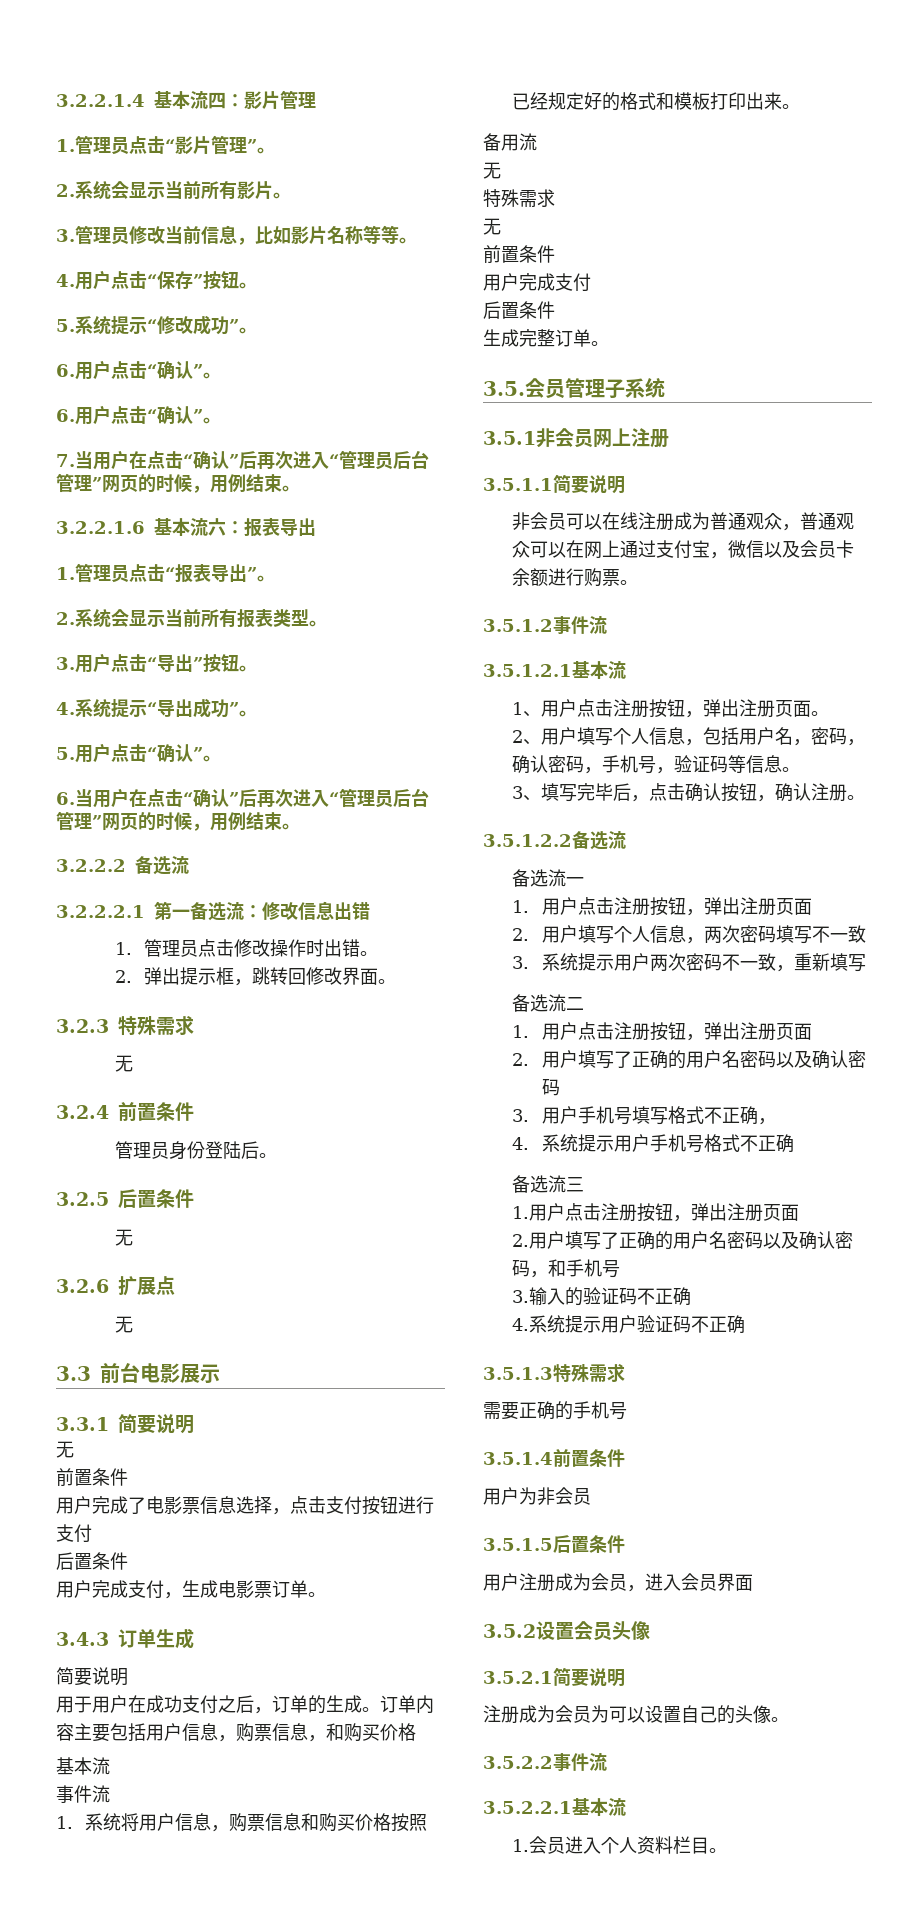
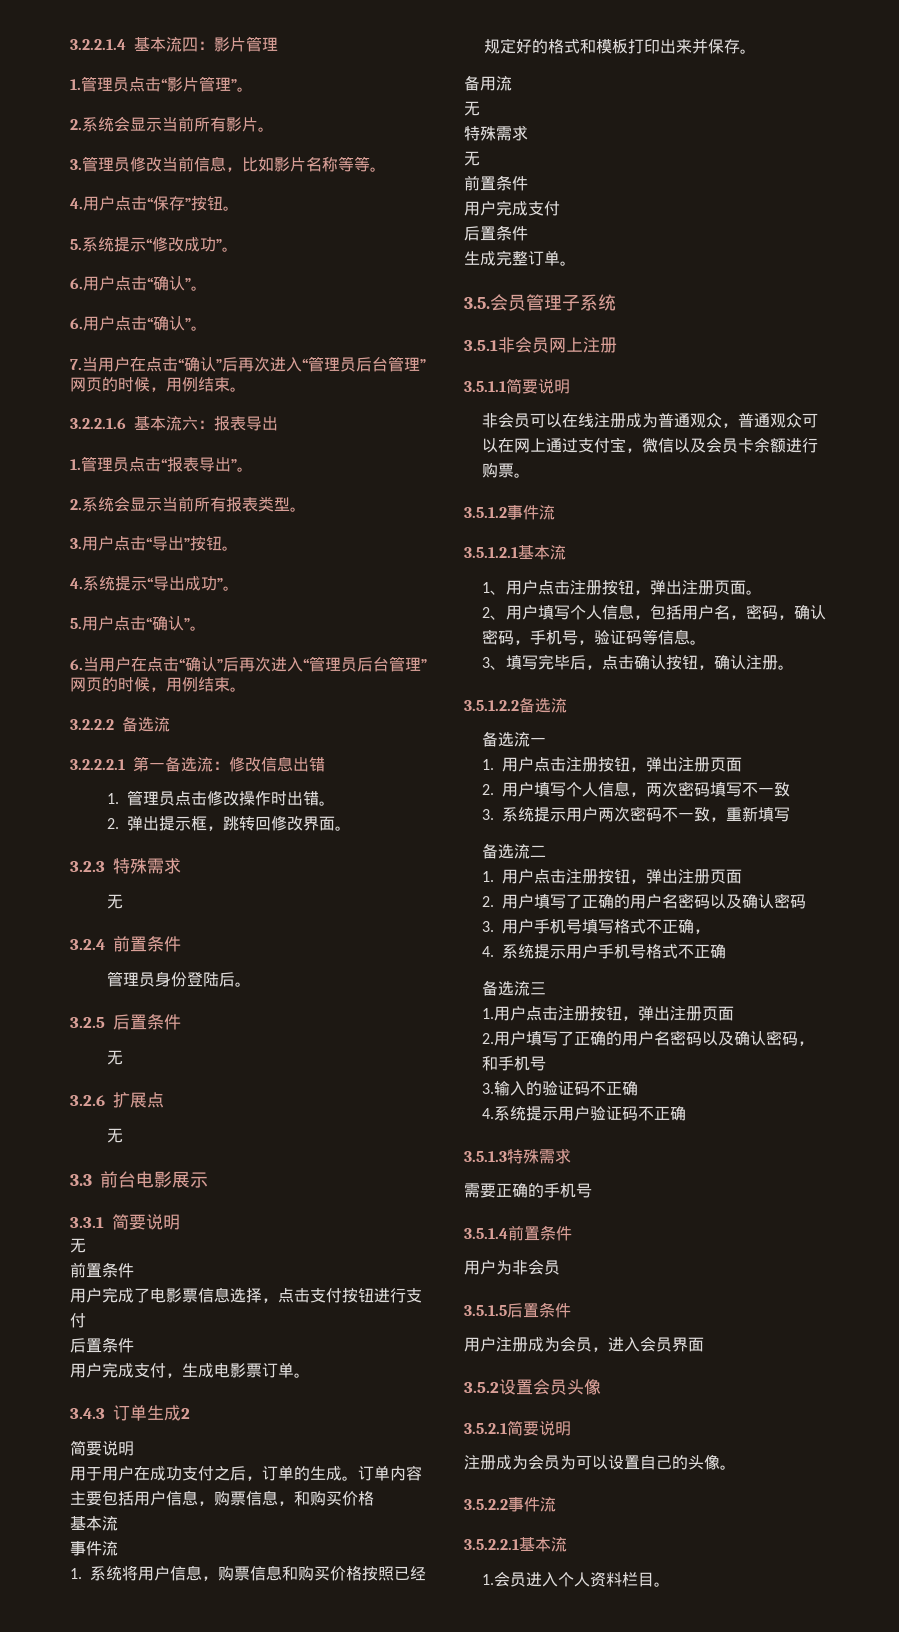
(194, 1638) none -> [181,1408,190,1419] 2
(783, 101) none -> [692,38,740,54] 并保存

